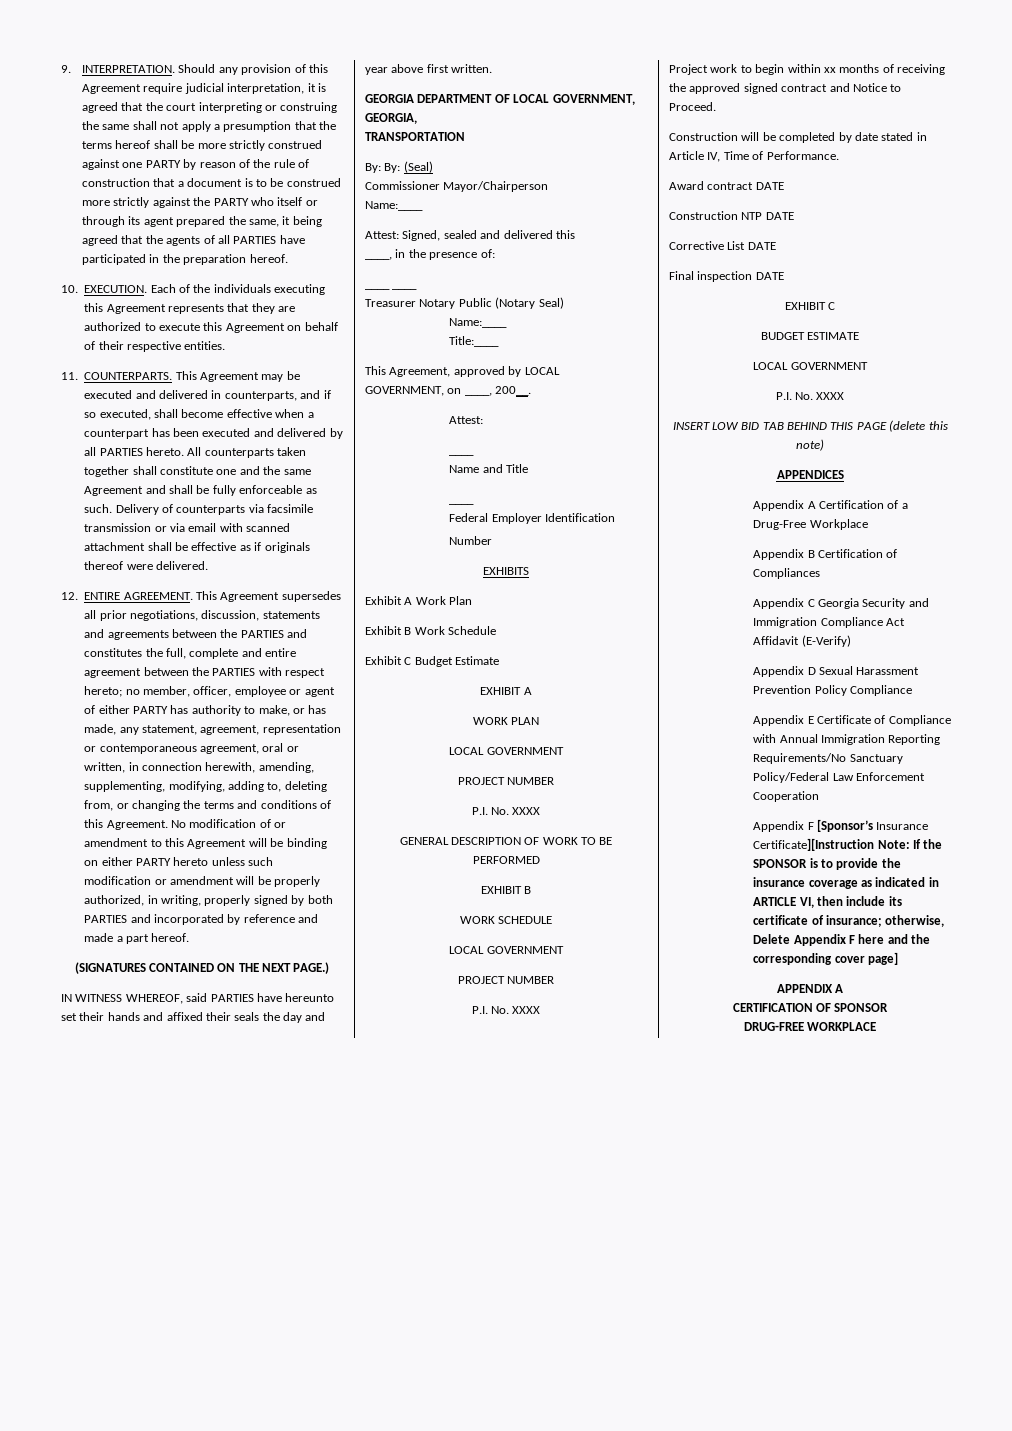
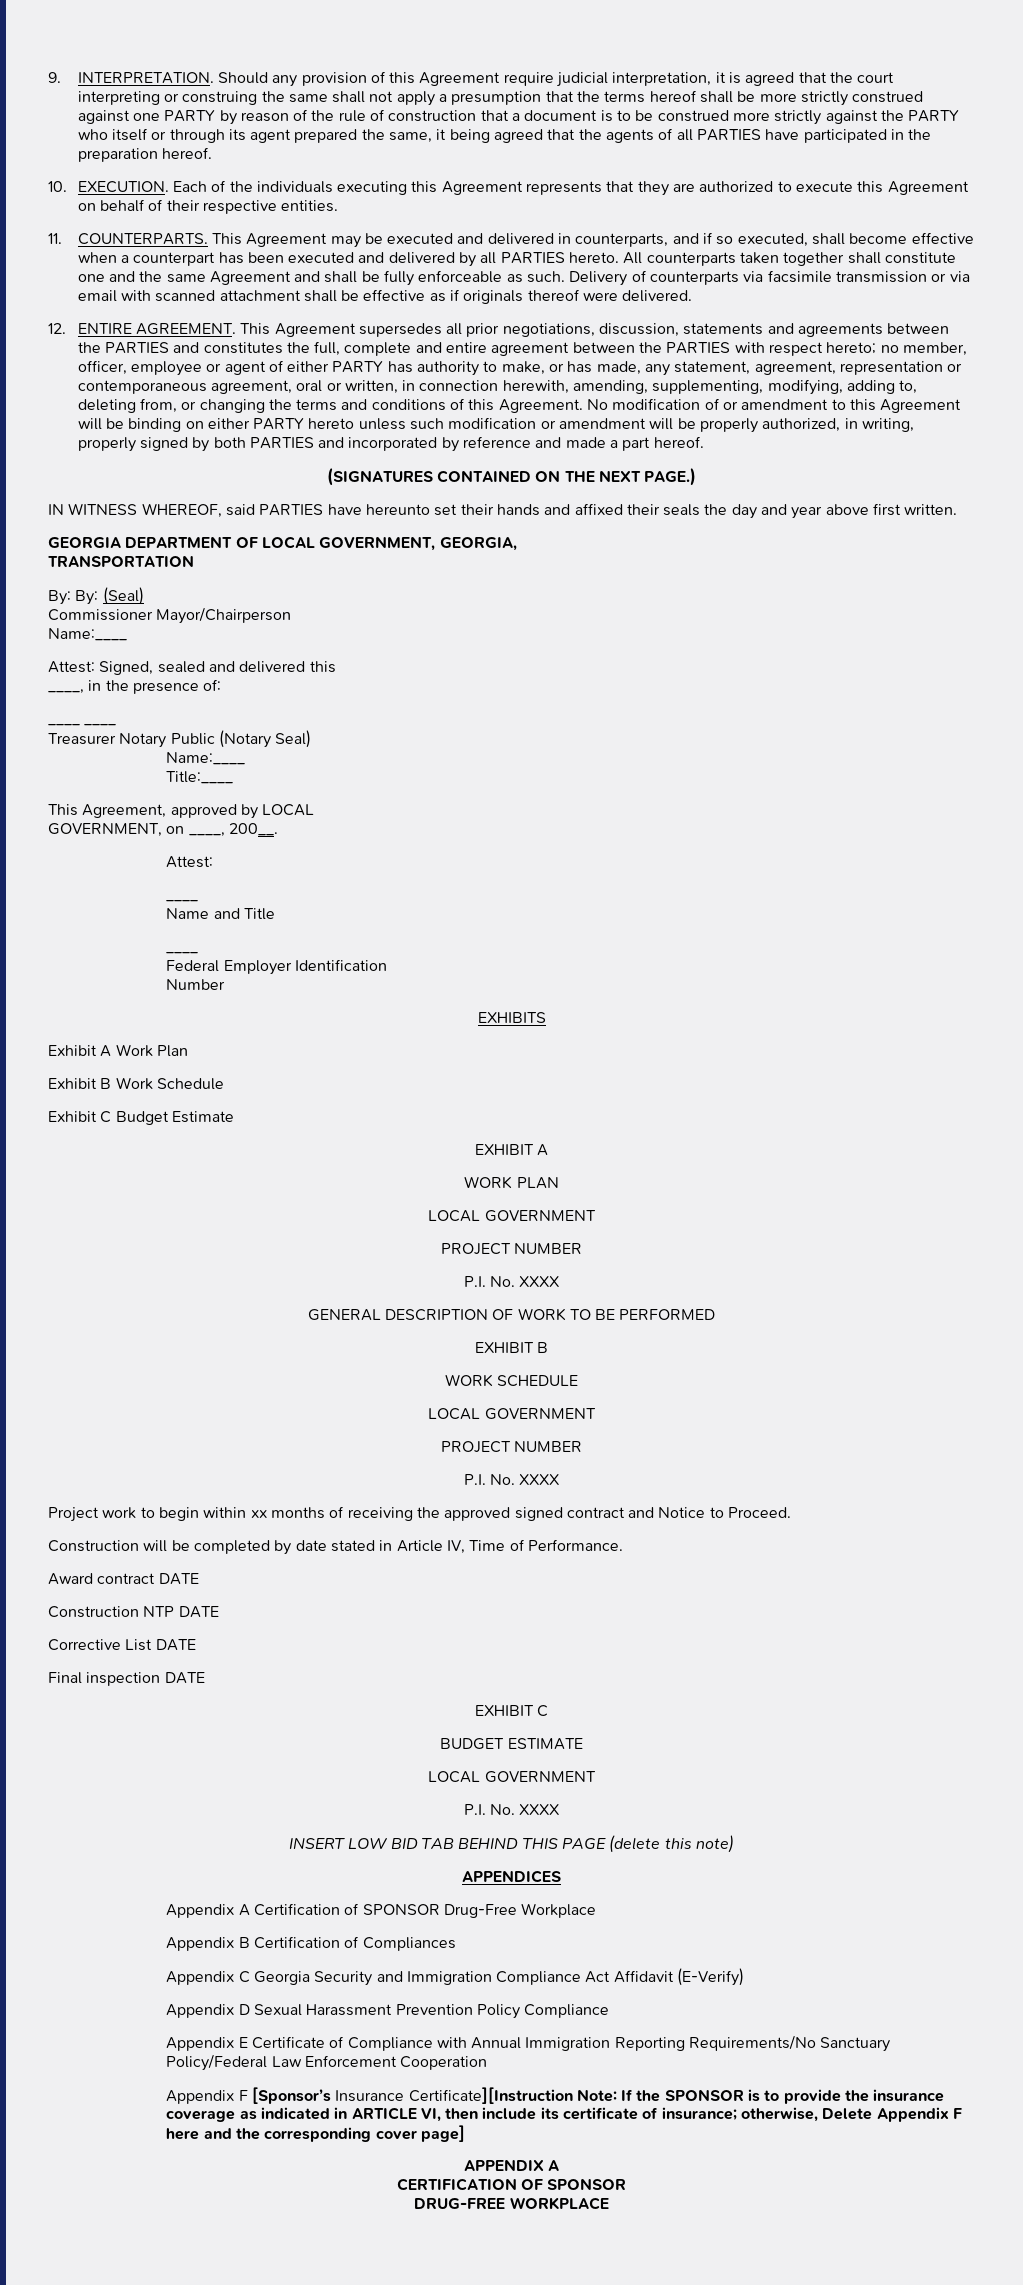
[901,503,908,509] a -> [362,1904,440,1915] SPONSOR

